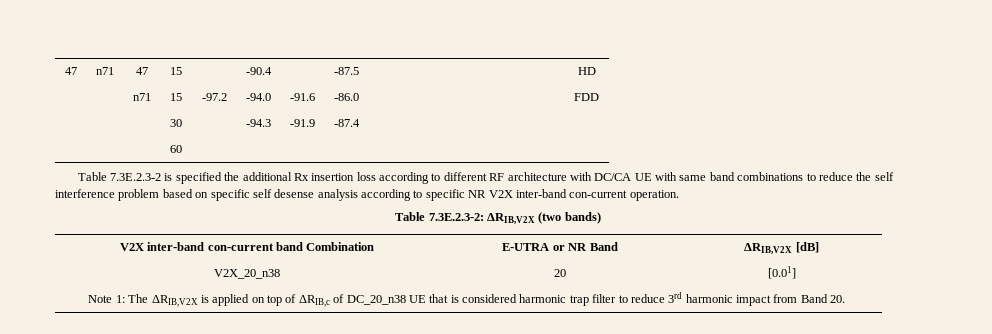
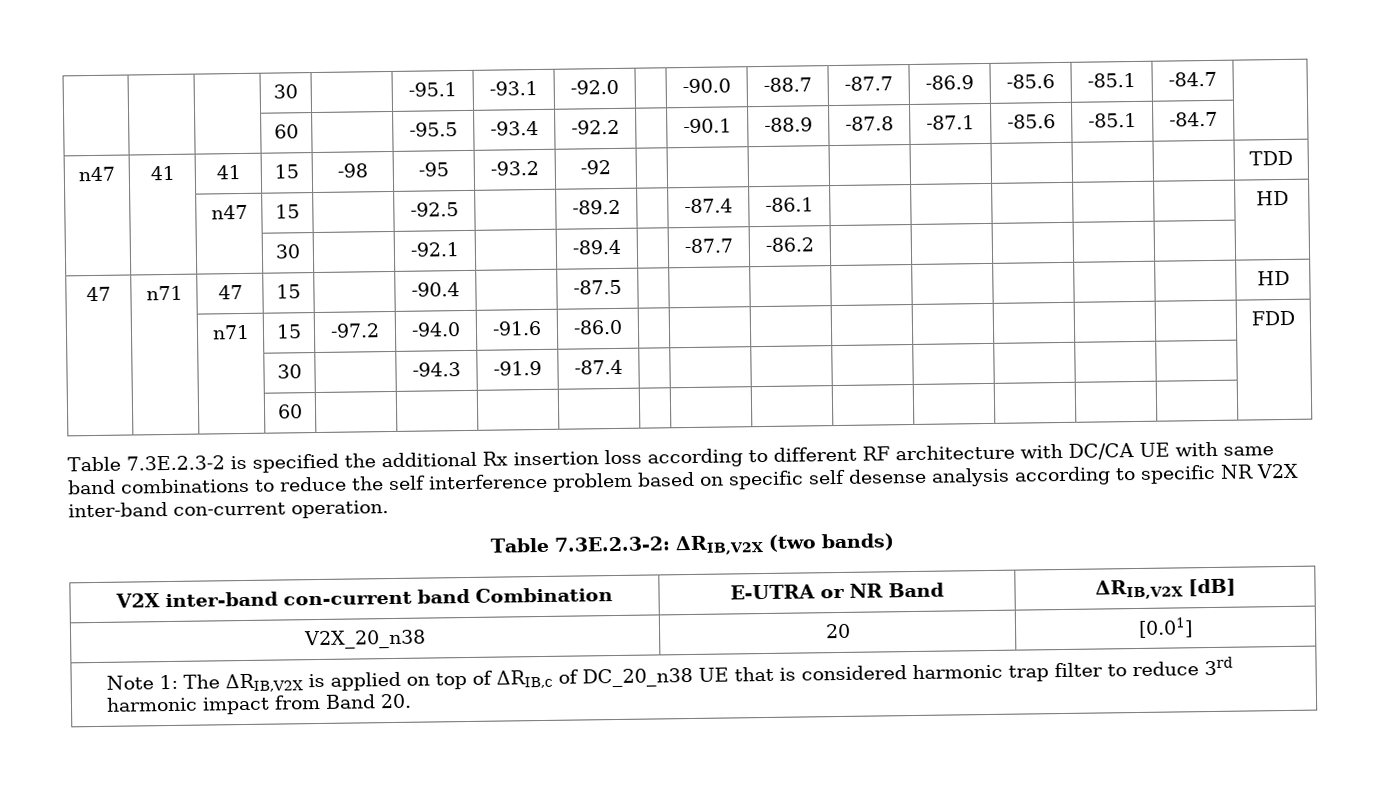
(65, 71) none -> [273,84,298,99] [408,82,457,97] [489,81,538,96] [570,79,619,95] [682,78,731,94] [763,77,812,92] [844,76,893,91] [925,75,974,90] [1006,74,1055,89] [1087,72,1136,88] [1168,71,1217,87] [274,124,299,139] [409,122,458,137] [490,121,539,136] [571,119,620,135] [683,118,732,134] [764,117,813,132] [845,116,894,131] [926,115,975,130] [1007,114,1056,129] [1088,112,1137,128] [1169,111,1218,127] [78,166,115,182] [149,165,175,181] [215,165,241,180] [274,164,299,179] [337,163,368,178] [418,162,449,177] [490,160,539,176] [580,160,611,175] [1249,150,1293,166] [210,204,248,220] [275,204,300,219] [410,202,459,217] [572,199,621,215] [684,198,733,214] [765,197,814,212] [1255,190,1289,206] [275,244,300,259] [410,242,459,257] [572,239,621,255] [684,238,733,254] [765,237,814,252] | | | 30 | | -95.1 | -93.1 | -92.0 | | -90.0 | -88.7 | -87.7 | -86.9 | -85.6 | -85.1 | -84.7 | // | | | 60 | | -95.5 | -93.4 | -92.2 | | -90.1 | -88.9 | -87.8 | -87.1 | -85.6 | -85.1 | -84.7 | // n47 | 41 | 41 | 15 | -98 | -95 | -93.2 | -92 | | | | | | | | | TDD // | | n47 | 15 | | -92.5 | | -89.2 | | -87.4 | -86.1 | | | | | | HD // | | | 30 | | -92.1 | | -89.4 | | -87.7 | -86.2 | | | | | | //

